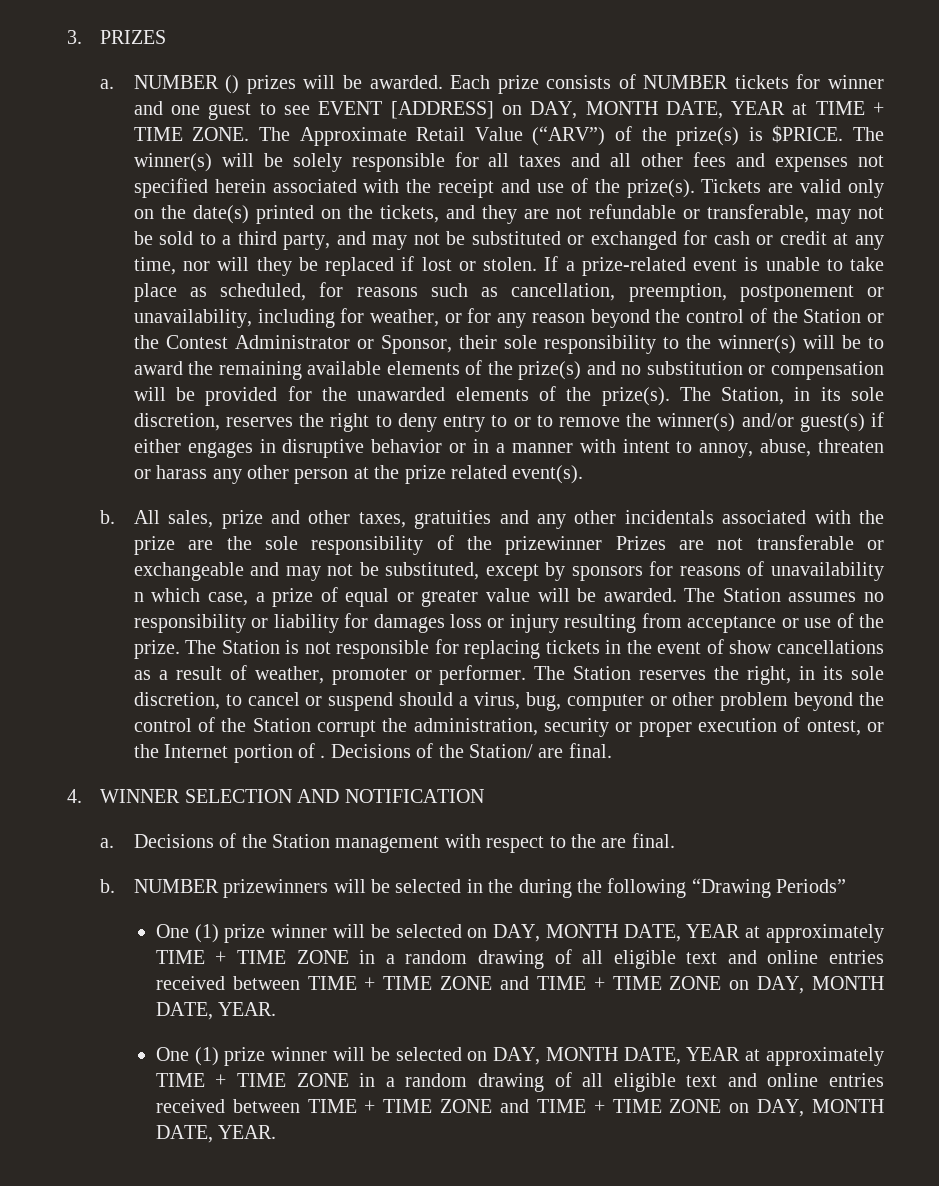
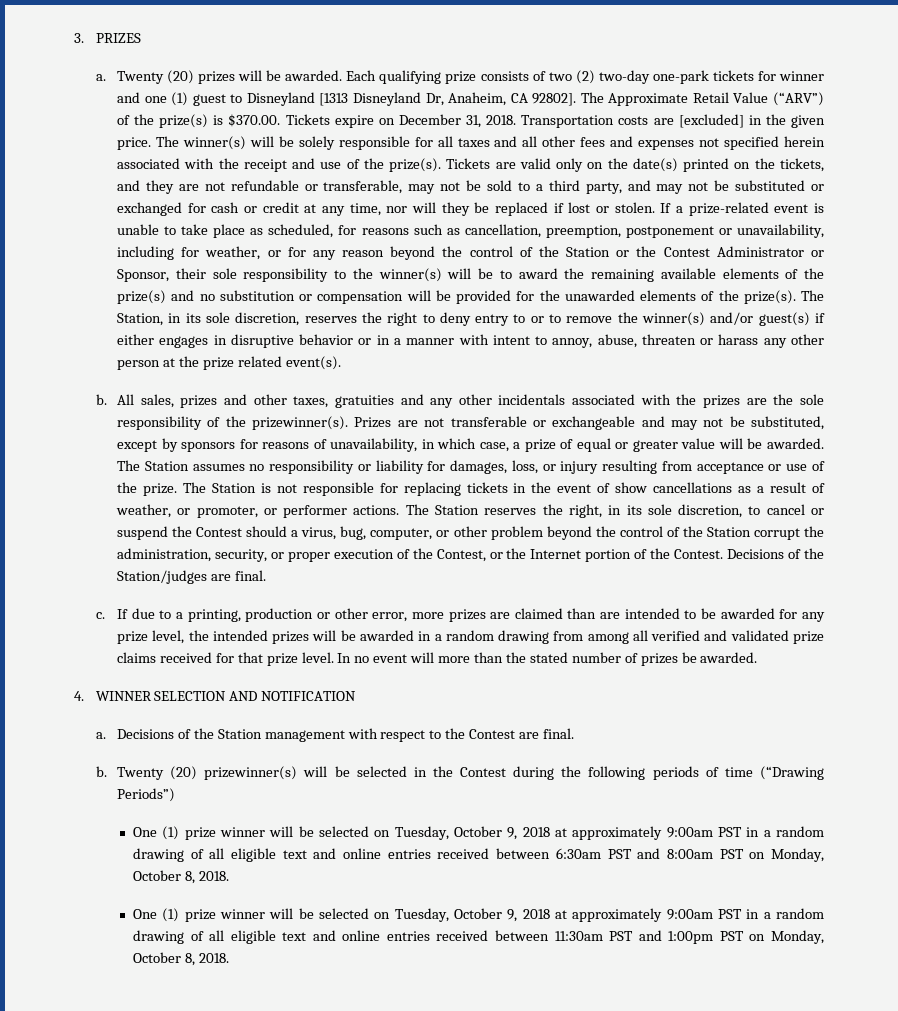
[133,75,240,94] NUMBER () -> [116,70,195,84] Twenty (20)
(491, 82) none -> [379,70,442,84] qualifying
[643,75,729,89] NUMBER -> [548,70,709,84] two (2) two-day one-park
(201, 110) none -> [171,92,189,106] (1)
[284,101,885,119] [133,127,250,141] see EVENT [ADDRESS] on DAY, MONTH DATE, YEAR at TIME + TIME ZONE. -> [246,92,577,106] Disneyland [1313 Disneyland Dr, Anaheim, CA 92802].
[772,125,844,143] $PRICE. -> [228,114,825,128] [116,137,151,150] $370.00. Tickets expire on December 31, 2018. Transportation costs are [excluded] in the given price.
[221,510,263,529] prize -> [180,395,218,408] prizes
[133,536,175,555] prize -> [703,395,741,408] prizes
[505,536,603,555] prizewinner -> [252,416,349,430] prizewinner(s).
[770,562,884,581] [133,592,144,602] unavailability n -> [330,438,435,452] unavailability, in
[373,614,483,633] damages loss -> [450,460,538,474] damages, loss,
[331,665,527,685] promoter or performer. -> [177,505,400,518] or promoter, or performer actions.
(394, 701) none -> [172,526,243,537] the Contest
[566,694,644,711] computer -> [370,528,433,540] computer,
[544,718,610,737] security -> [214,549,267,562] security,
[806,720,861,736] ontest, -> [412,548,486,562] the Contest,
[320,743,612,758] . Decisions of the Station/ are final. -> [650,548,825,559] [116,570,266,584] [95,608,826,622] [116,630,824,644] [116,652,758,666] the Contest. Decisions of the Station/judges are final. // c. If due to a printing, production or other error, more prizes are claimed than are intended to be awarded for any prize level, the intended prizes will be awarded in a random drawing from among all verified and validated prize claims received for that prize level. In no event will more than the stated number of prizes be awarded.
(597, 841) none -> [469,729,516,739] Contest
[133,879,329,898] NUMBER prizewinners -> [116,766,298,780] Twenty (20) prizewinner(s)
(514, 886) none -> [460,767,507,777] Contest
[691,878,847,898] [155,924,884,943] [155,950,349,964] “Drawing Periods” // One (1) prize winner will be selected on DAY, MONTH DATE, YEAR at approximately TIME + TIME ZONE -> [652,766,824,780] [116,788,175,802] [132,826,742,840] periods of time (“Drawing Periods”) // One (1) prize winner will be selected on Tuesday, October 9, 2018 at approximately 9:00am PST
[307,976,885,994] [155,1002,277,1020] [155,1047,884,1066] [155,1073,349,1087] TIME + TIME ZONE and TIME + TIME ZONE on DAY, MONTH DATE, YEAR. // One (1) prize winner will be selected on DAY, MONTH DATE, YEAR at approximately TIME + TIME ZONE -> [555,848,824,862] [132,870,229,884] [132,908,742,922] 6:30am PST and 8:00am PST on Monday, October 8, 2018. // One (1) prize winner will be selected on Tuesday, October 9, 2018 at approximately 9:00am PST
[307,1099,885,1117] [155,1125,277,1143] TIME + TIME ZONE and TIME + TIME ZONE on DAY, MONTH DATE, YEAR. -> [554,930,824,944] [132,952,229,966] 11:30am PST and 1:00pm PST on Monday, October 8, 2018.

